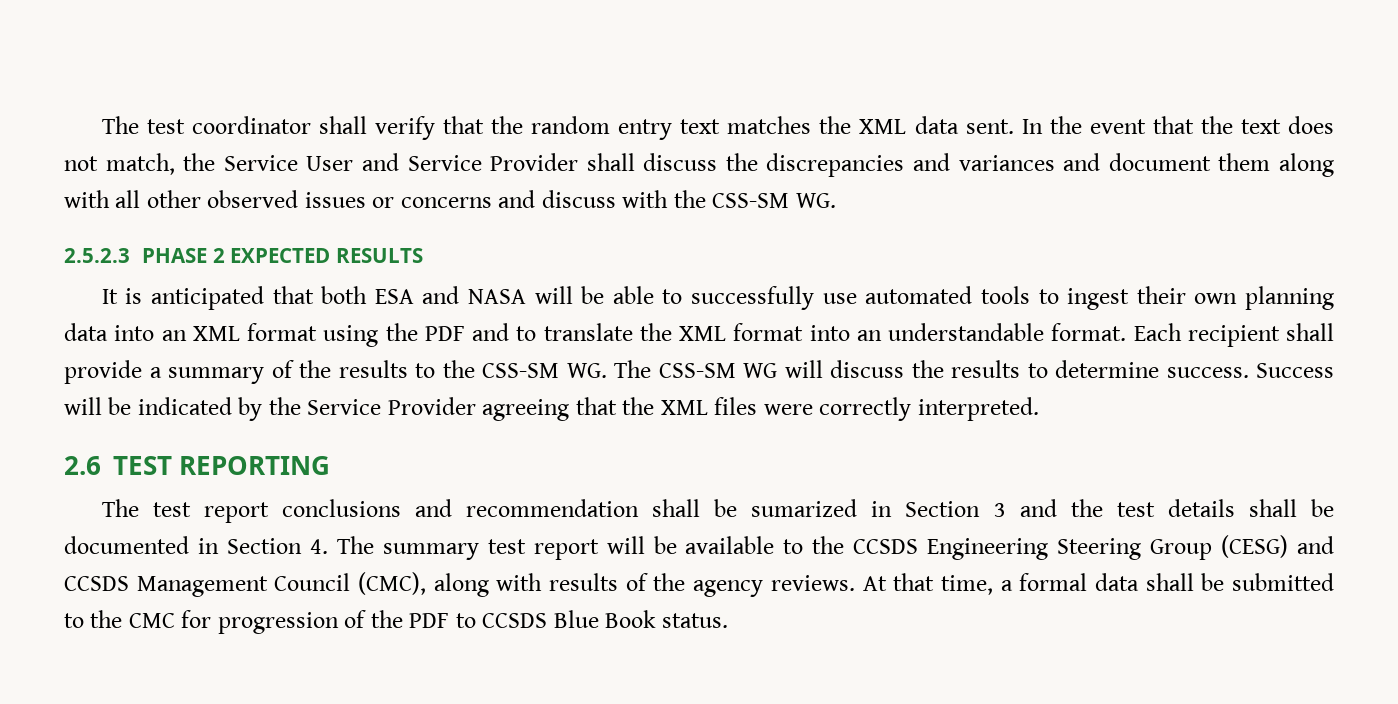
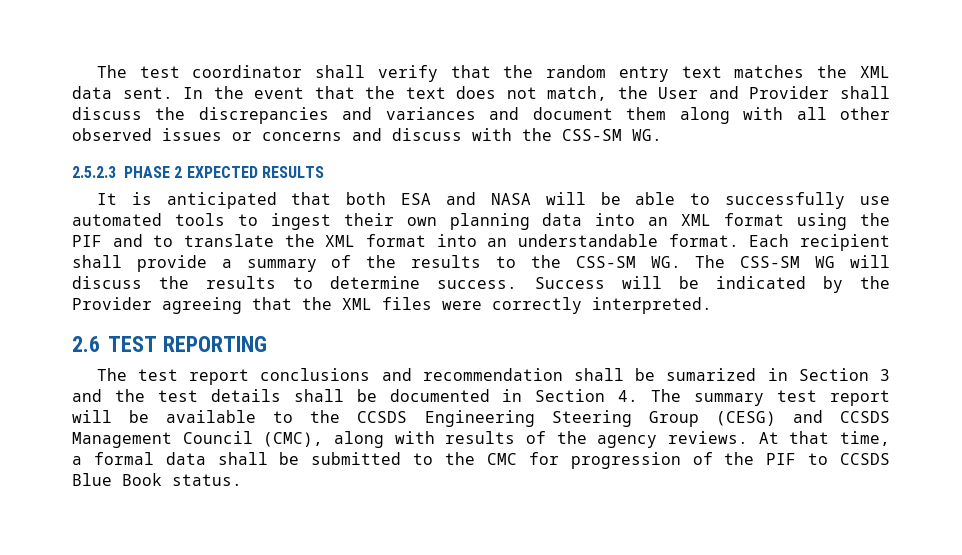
[223,155,298,171] Service -> (648, 92) none
[407,155,482,171] Service -> (739, 92) none
[424,326,465,341] PDF -> [72,235,102,247] PIF
[307,399,382,415] Service -> (891, 282) none
[409,613,450,628] PDF -> [766,453,797,465] PIF

